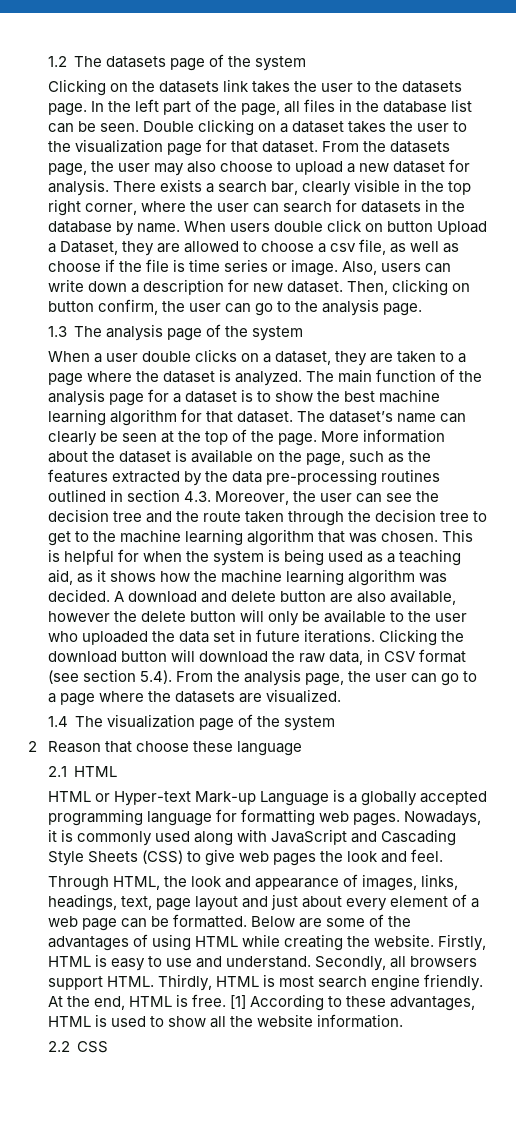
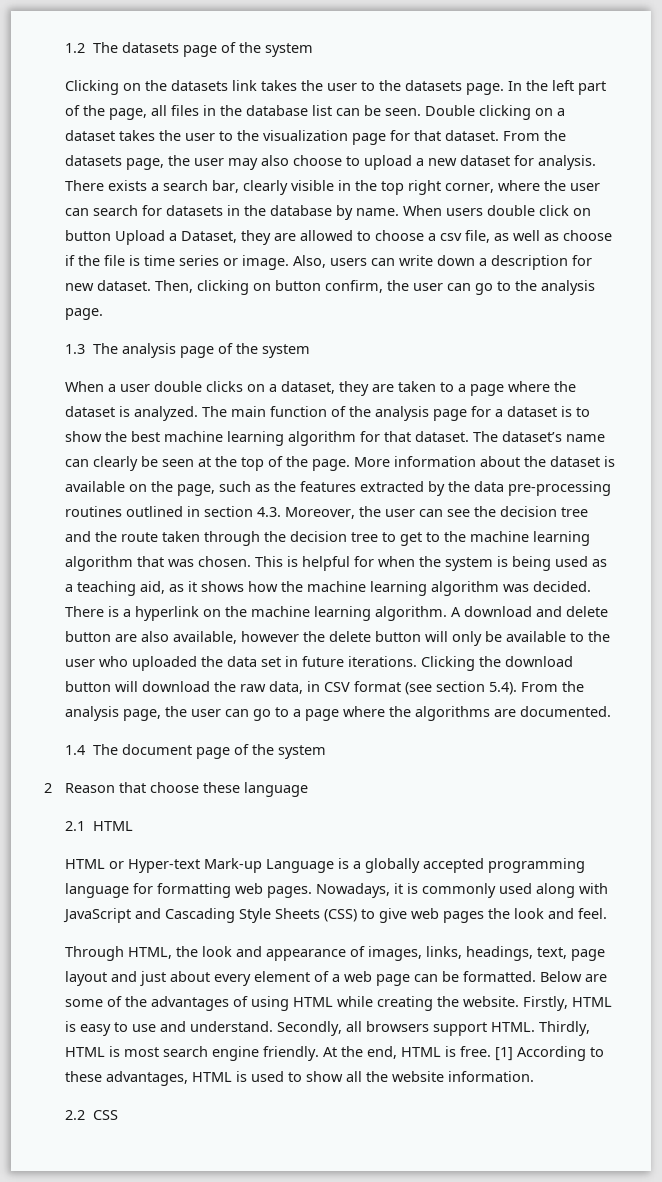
(110, 595) none -> [65,606,448,621] There is a hyperlink on the machine learning algorithm.
[174,689,341,703] datasets are visualized. -> [415,706,612,721] algorithms are documented.
[107,714,196,728] visualization -> [121,744,192,755] document

